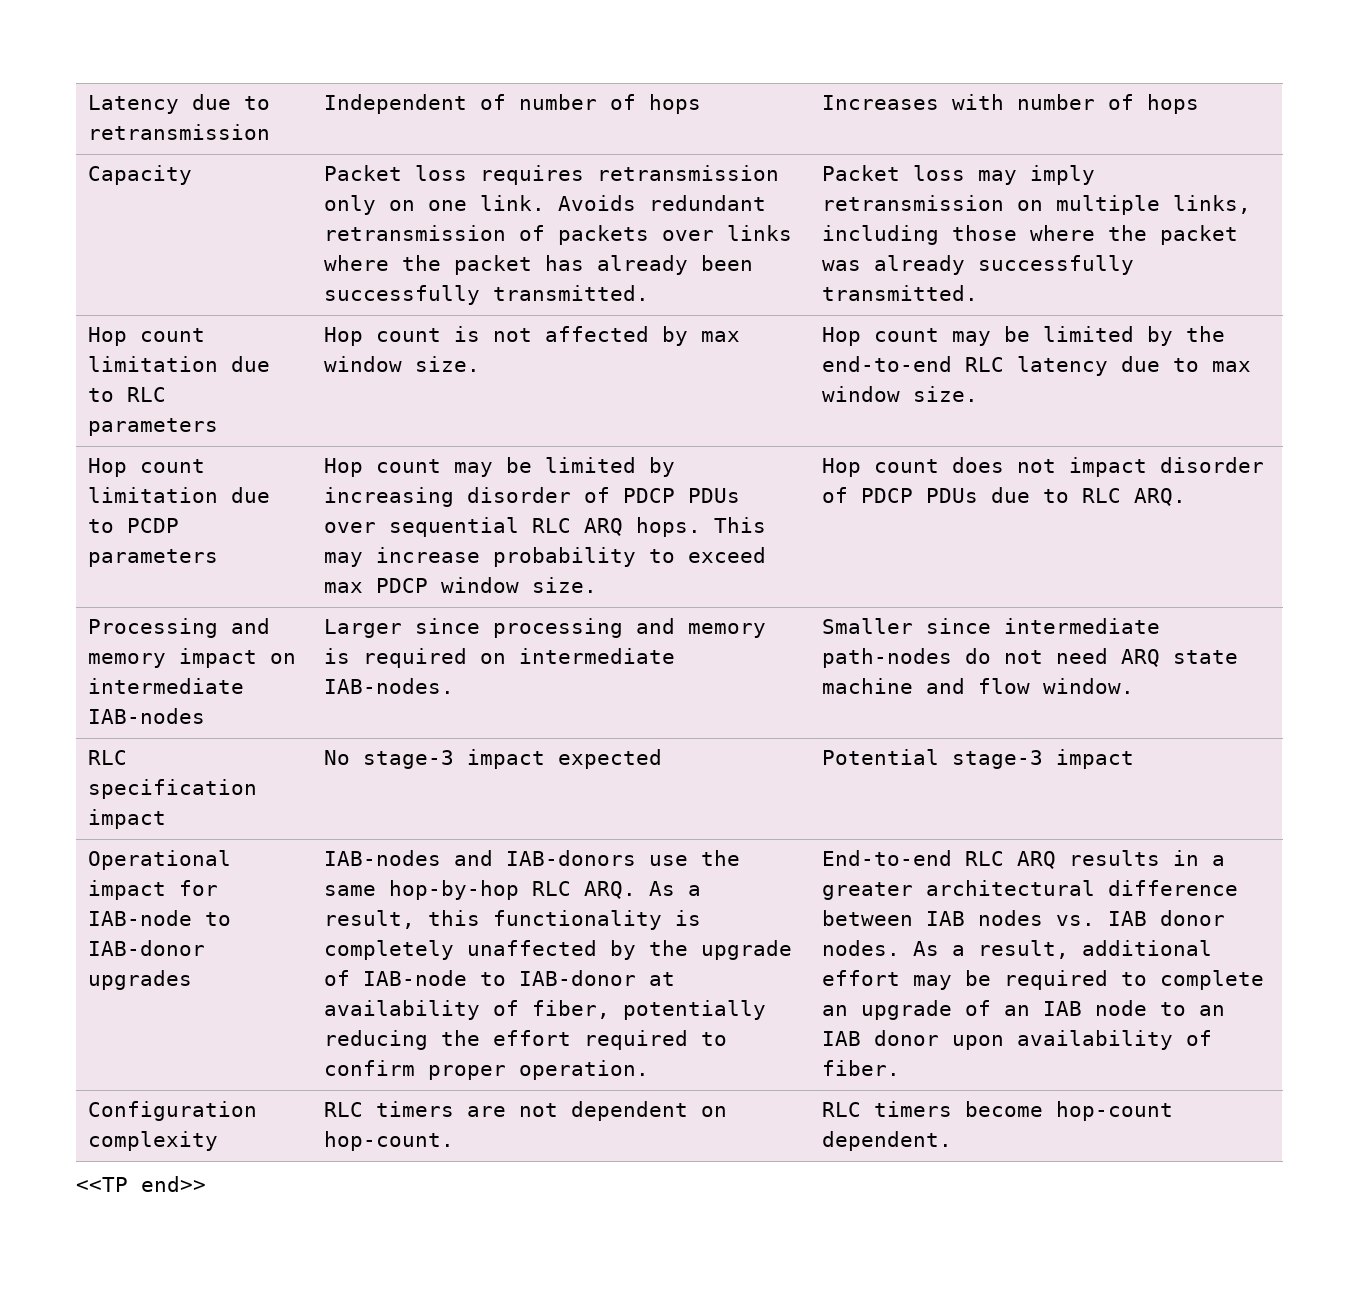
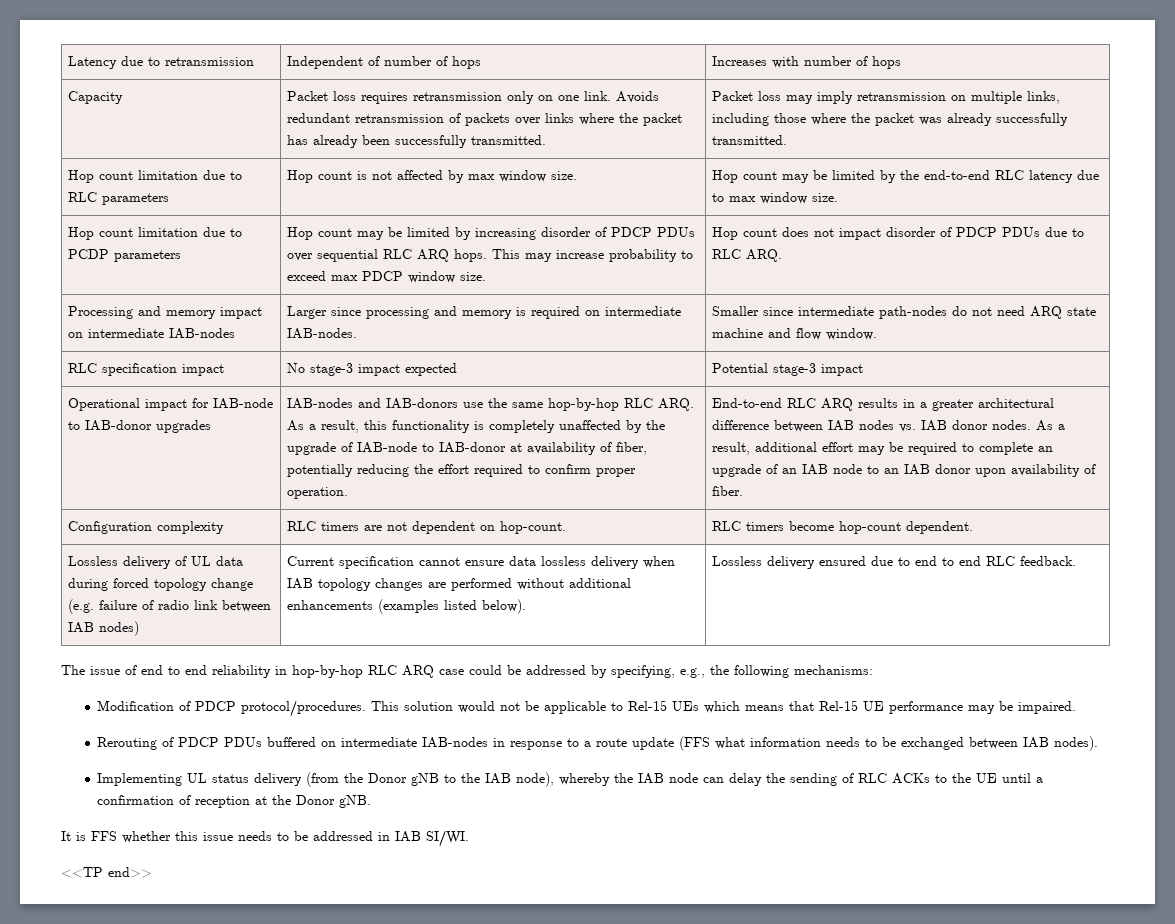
(952, 1141) none -> [67,556,243,569] [67,578,253,591] [67,599,271,614] [67,621,139,636] [286,556,675,569] [286,578,631,591] [286,599,526,614] [711,556,1076,569] [61,665,873,678] [97,700,1077,717] [97,736,1099,751] [97,772,1044,787] [97,795,372,808] [61,830,469,847] // Lossless delivery of UL data during forced topology change (e.g. failure of radio link between IAB nodes) | Current specification cannot ensure data lossless delivery when IAB topology changes are performed without additional enhancements (examples listed below). | Lossless delivery ensured due to end to end RLC feedback. // The issue of end to end reliability in hop-by-hop RLC ARQ case could be addressed by specifying, e.g., the following mechanisms: // Modification of PDCP protocol/procedures. This solution would not be applicable to Rel-15 UEs which means that Rel-15 UE performance may be impaired. // Rerouting of PDCP PDUs buffered on intermediate IAB-nodes in response to a route update (FFS what information needs to be exchanged between IAB nodes). // Implementing UL status delivery (from the Donor gNB to the IAB node), whereby the IAB node can delay the sending of RLC ACKs to the UE until a confirmation of reception at the Donor gNB. // It is FFS whether this issue needs to be addressed in IAB SI/WI.

